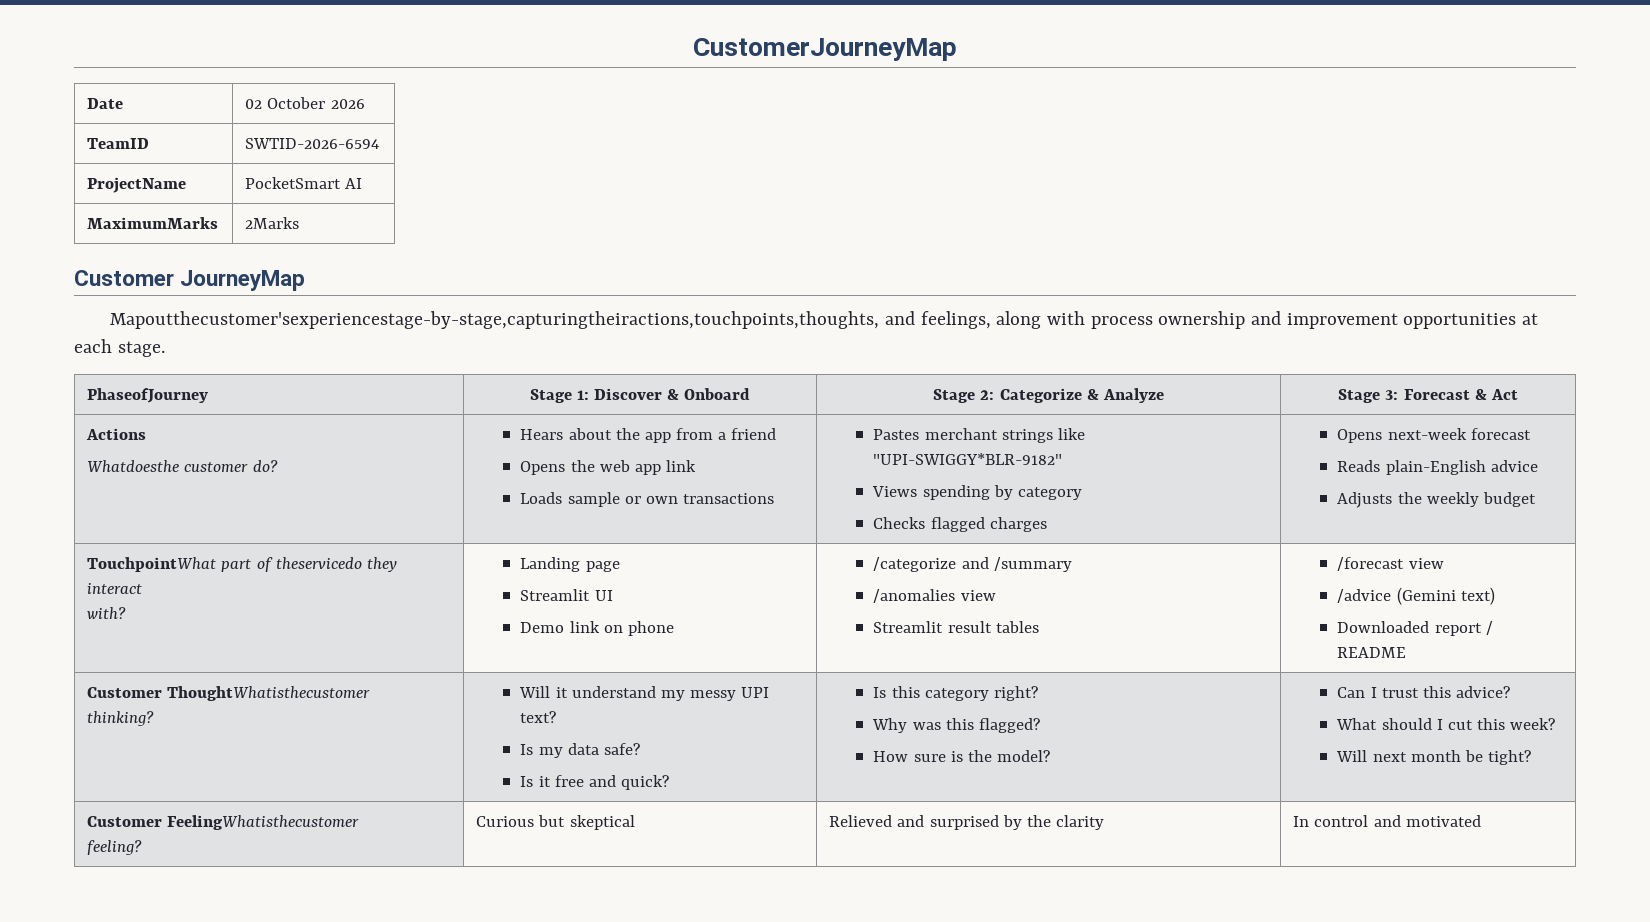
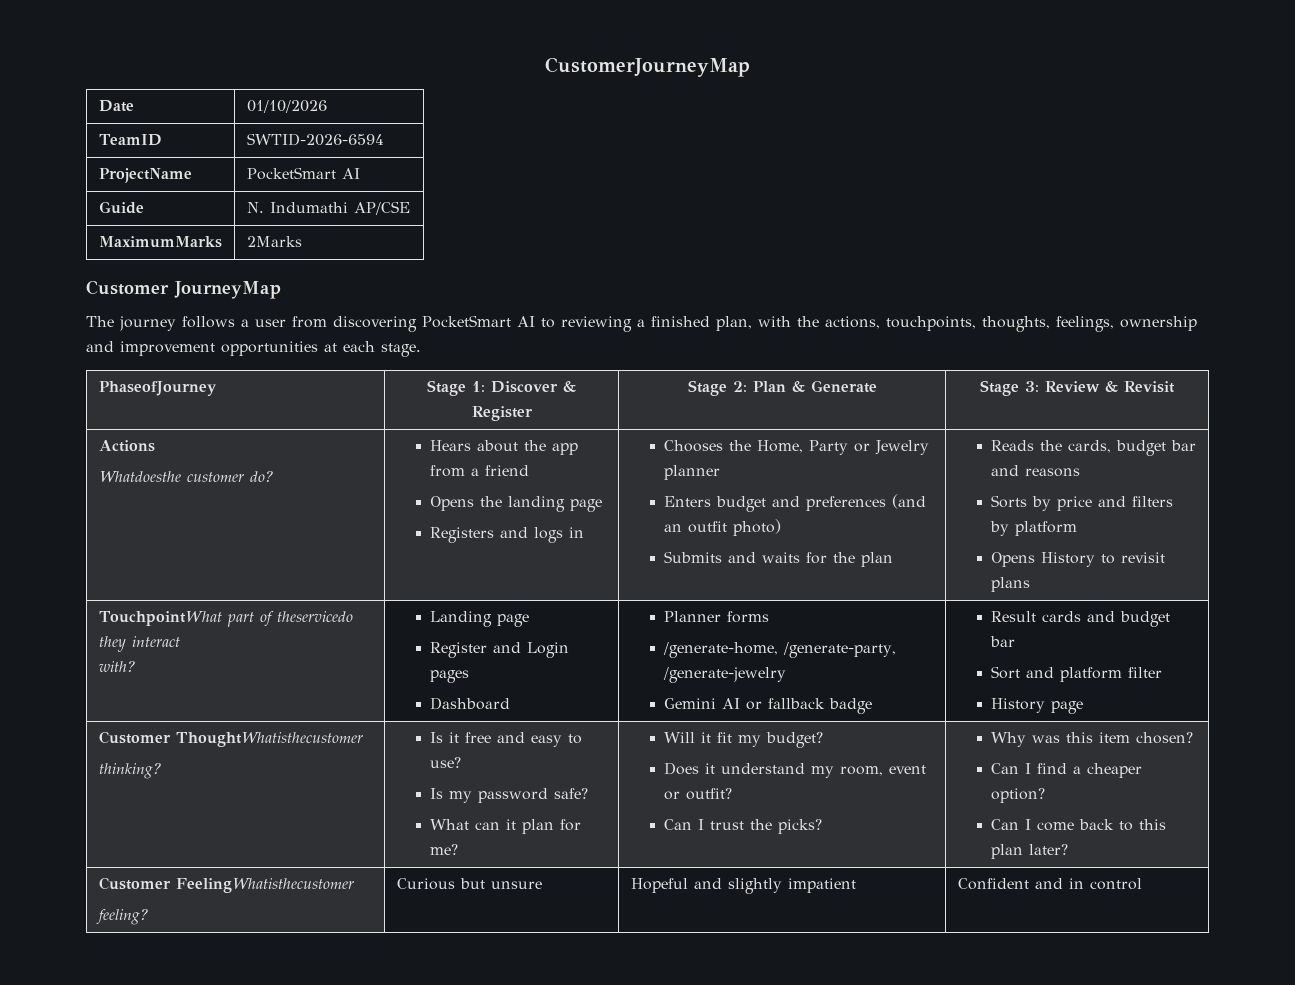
[245,97,365,109] 02 October 2026 -> [246,100,327,113] 01/10/2026
(363, 183) none -> [98,201,144,214] [246,201,410,215] // Guide | N. Indumathi AP/CSE
[110,311,1153,329] Mapoutthecustomer'sexperiencestage-by-stage,capturingtheiractions,touchpoints,thoughts, and feelings, along with process -> [86,315,1114,332] The journey follows a user from discovering PocketSmart AI to reviewing a finished plan, with the actions, touchpoints, thoughts, feelings,
[684,388,751,400] Onboard -> [471,406,533,421] Register
[999,388,1164,403] Categorize & Analyze -> [752,380,877,393] Plan & Generate
[1403,389,1518,400] Forecast & Act -> [1045,381,1175,393] Review & Revisit
[599,460,696,475] [520,492,774,507] [873,428,1085,443] [873,453,1063,465] [872,485,1082,500] [873,517,1047,532] [1337,428,1531,443] [1337,460,1538,475] [1337,492,1536,508] web app link // Loads sample or own transactions | Pastes merchant strings like "UPI-SWIGGY*BLR-9182" // Views spending by category // Checks flagged charges | Opens next-week forecast // Reads plain-English advice // Adjusts the weekly budget -> [508,496,603,512] [430,527,585,543] [664,440,930,455] [664,465,721,480] [664,494,927,512] [664,519,782,536] [664,551,894,567] [991,440,1197,456] [991,465,1081,477] [991,495,1174,511] [990,521,1078,536] [991,552,1166,567] [991,577,1031,592] landing page // Registers and logs in | Chooses the Home, Party or Jewelry planner // Enters budget and preferences (and an outfit photo) // Submits and waits for the plan | Reads the cards, budget bar and reasons // Sorts by price and filters by platform // Opens History to revisit plans
[520,589,613,601] [520,621,674,636] [873,557,1072,572] [873,589,996,603] [873,621,1039,633] [1337,557,1444,571] [1337,587,1495,605] [1337,621,1493,636] [1337,647,1407,658] [87,686,371,701] [87,711,155,726] [519,686,770,701] [520,711,557,723] [520,743,640,758] [520,775,669,790] [873,686,1038,701] [872,718,1040,733] [873,750,1050,762] [1337,686,1510,698] [1336,718,1556,730] [1336,750,1531,765] Streamlit UI // Demo link on phone | /categorize and /summary // /anomalies view // Streamlit result tables | /forecast view // /advice (Gemini text) // Downloaded report / README // Customer ThoughtWhatisthecustomer // thinking? | Will it understand my messy UPI text? // Is my data safe? // Is it free and quick? | Is this category right? // Why was this flagged? // How sure is the model? | Can I trust this advice? // What should I cut this week? // Will next month be tight? -> [430,642,570,658] [430,670,470,683] [430,697,511,710] [664,611,770,623] [663,642,897,658] [663,667,787,683] [664,698,873,714] [991,611,1171,627] [990,636,1016,647] [991,666,1163,682] [991,698,1084,714] [98,731,364,747] [98,763,162,779] [430,732,583,747] [430,757,462,768] [430,788,589,803] [430,819,582,834] [430,844,459,855] [664,732,824,748] [664,762,927,778] [664,788,733,800] [664,819,823,834] [991,732,1194,747] [991,763,1143,778] [991,788,1046,803] [991,819,1167,831] [991,844,1069,859] Register and Login pages // Dashboard | Planner forms // /generate-home, /generate-party, /generate-jewelry // Gemini AI or fallback badge | Result cards and budget bar // Sort and platform filter // History page // Customer ThoughtWhatisthecustomer // thinking? | Is it free and easy to use? // Is my password safe? // What can it plan for me? | Will it fit my budget? // Does it understand my room, event or outfit? // Can I trust the picks? | Why was this item chosen? // Can I find a cheaper option? // Can I come back to this plan later?
[569,815,635,830] [829,815,1104,830] [1293,815,1481,827] skeptical | Relieved and surprised by the clarity | In control and motivated -> [490,881,542,889] [630,878,856,894] [957,878,1142,890] unsure | Hopeful and slightly impatient | Confident and in control

